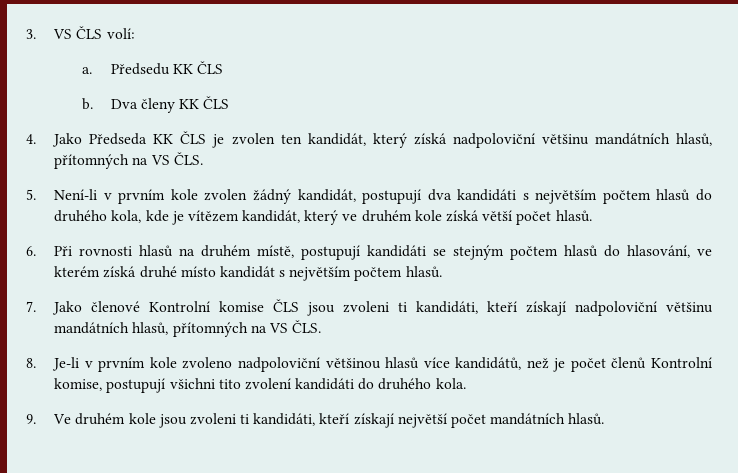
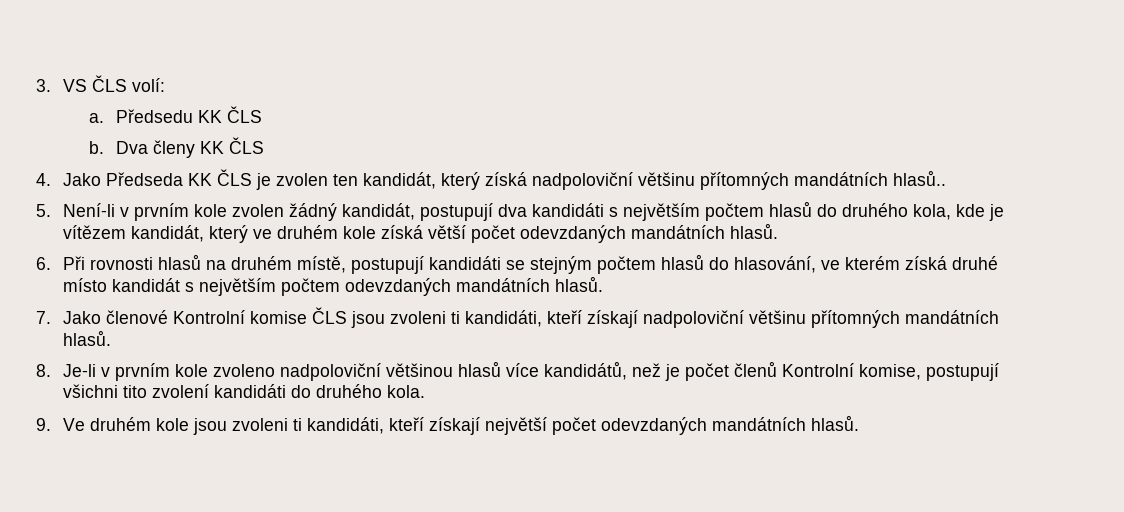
[594,133,712,146] [54,152,203,169] mandátních hlasů, přítomných na VS ČLS. -> [699,170,946,190] přítomných mandátních hlasů..
(552, 218) none -> [519,225,725,243] odevzdaných mandátních
(403, 274) none -> [344,278,550,296] odevzdaných mandátních
[54,320,322,337] mandátních hlasů, přítomných na VS ČLS. -> [810,310,999,328] [62,330,111,346] přítomných mandátních hlasů.
(487, 421) none -> [600,417,707,435] odevzdaných

